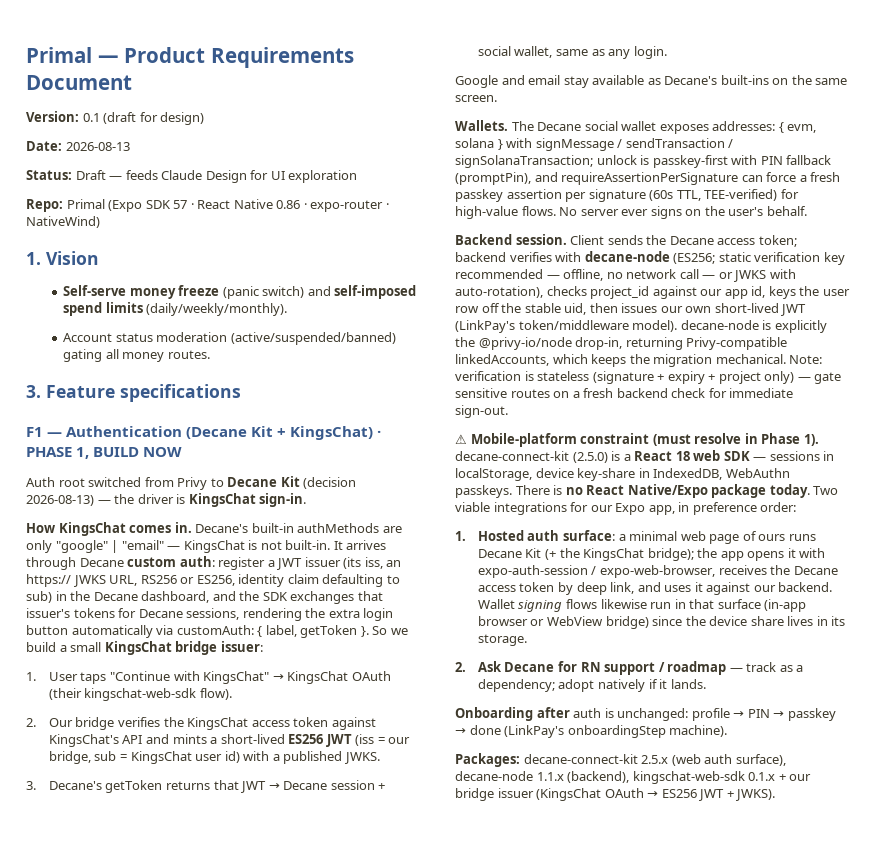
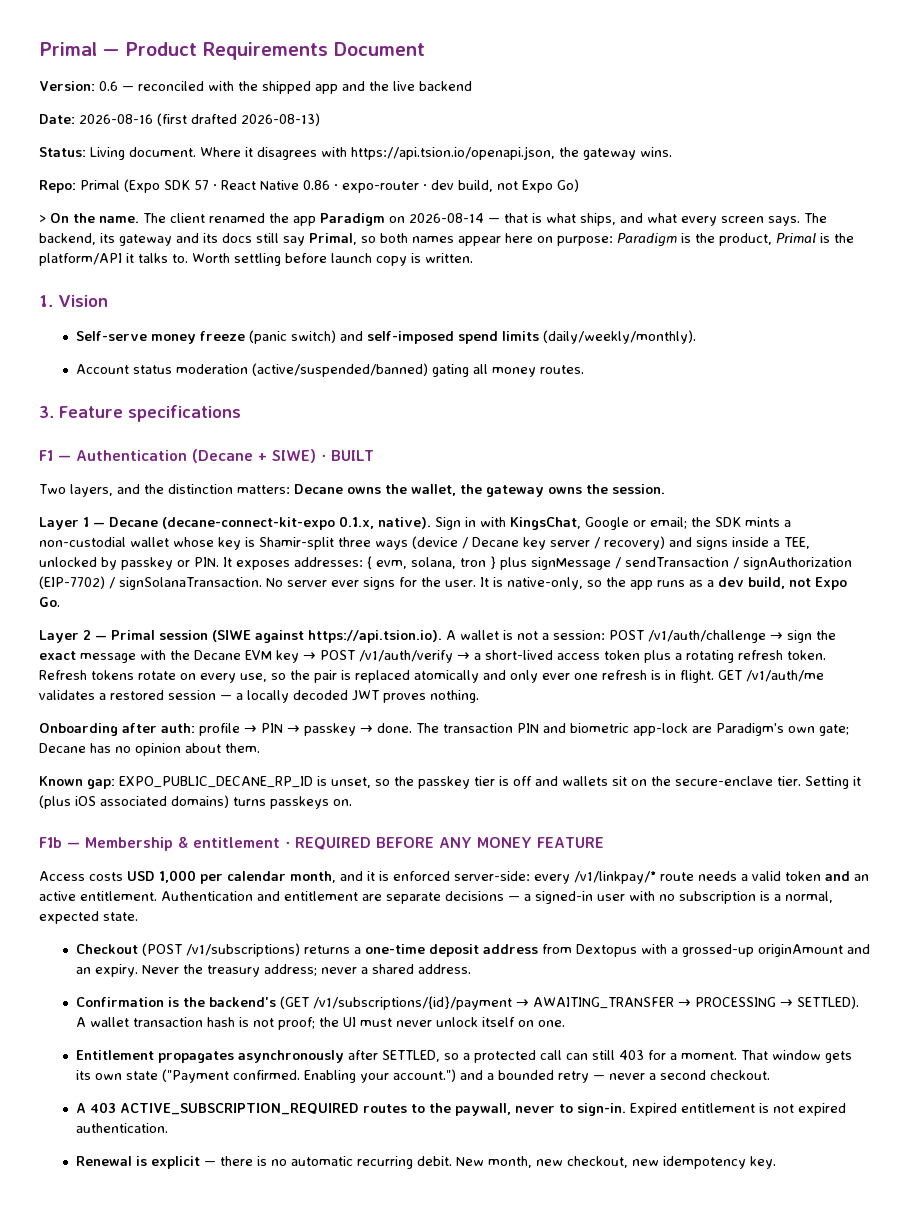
[82,112,205,125] [26,141,130,151] [26,170,358,183] 0.1 (draft for design) // Date: 2026-08-13 // Status: Draft — feeds Claude Design for UI exploration -> [99,81,472,94] [39,113,320,126] [39,146,672,160] 0.6 — reconciled with the shipped app and the live backend // Date: 2026-08-16 (first drafted 2026-08-13) // Status: Living document. Where it disagrees with https://api.tsion.io/openapi.json, the gateway wins.
[26,216,100,228] NativeWind) -> [431,179,579,193] [39,213,827,226] [39,233,854,247] [39,253,473,266] dev build, not Expo Go) // > On the name. The client renamed the app Paradigm on 2026-08-14 — that is what ships, and what every screen says. The backend, its gateway and its docs still say Primal, so both names appear here on purpose: Paradigm is the product, Primal is the platform/API it talks to. Worth settling before launch copy is written.
[251,426,382,440] [26,447,183,459] [26,476,357,490] [26,493,307,507] [26,522,402,536] [26,540,387,553] [26,556,402,570] [26,574,400,587] [26,591,383,604] [26,608,394,621] [26,625,408,638] [26,641,263,655] [26,671,391,684] [48,688,232,701] [26,717,376,730] [48,734,411,747] [48,751,380,764] [26,780,386,793] [477,46,667,59] [455,75,848,88] [455,95,497,102] [455,120,817,134] [455,138,734,151] [455,155,832,168] [455,172,841,185] [455,189,799,202] [455,206,807,219] [455,234,797,247] [455,251,845,265] [455,269,796,282] [455,286,850,299] [455,303,807,316] [455,320,827,333] [455,337,788,350] [455,354,823,367] [455,371,842,384] [455,388,794,398] [455,405,508,418] [455,433,819,447] [455,450,835,463] [455,468,790,481] [455,484,839,498] [455,502,797,515] [455,530,816,544] [477,548,826,561] [477,565,838,578] [477,582,833,595] [477,599,807,612] [477,616,846,629] [477,634,527,646] [455,661,804,675] [477,679,706,692] Kit + KingsChat) · PHASE 1, BUILD NOW // Auth root switched from Privy to Decane Kit (decision 2026-08-13) — the driver is KingsChat sign-in. // How KingsChat comes in. Decane's built-in authMethods are only "google" | "email" — KingsChat is not built-in. It arrives through Decane custom auth: register a JWT issuer (its iss, an https:// JWKS URL, RS256 or ES256, identity claim defaulting to sub) in the Decane dashboard, and the SDK exchanges that issuer's tokens for Decane sessions, rendering the extra login button automatically via customAuth: { label, getToken }. So we build a small KingsChat bridge issuer: // 1. User taps "Continue with KingsChat" → KingsChat OAuth (their kingschat-web-sdk flow). // 2. Our bridge verifies the KingsChat access token against KingsChat's API and mints a short-lived ES256 JWT (iss = our bridge, sub = KingsChat user id) with a published JWKS. // 3. Decane's getToken returns that JWT → Decane session + social wallet, same as any login. // Google and email stay available as Decane's built-ins on the same screen. // Wallets. The Decane social wallet exposes addresses: { evm, solana } with signMessage / sendTransaction / signSolanaTransaction; unlock is passkey-first with PIN fallback (promptPin), and requireAssertionPerSignature can force a fresh passkey assertion per signature (60s TTL, TEE-verified) for high-value flows. No server ever signs on the user's behalf. // Backend session. Client sends the Decane access token; backend verifies with decane-node (ES256; static verification key recommended — offline, no network call — or JWKS with auto-rotation), checks project_id against our app id, keys the user row off the stable uid, then issues our own short-lived JWT (LinkPay's token/middleware model). decane-node is explicitly the @privy-io/node drop-in, returning Privy-compatible linkedAccounts, which keeps the migration mechanical. Note: verification is stateless (signature + expiry + project only) — gate sensitive routes on a fresh backend check for immediate sign-out. // ⚠ Mobile-platform constraint (must resolve in Phase 1). decane-connect-kit (2.5.0) is a React 18 web SDK — sessions in localStorage, device key-share in IndexedDB, WebAuthn passkeys. There is no React Native/Expo package today. Two viable integrations for our Expo app, in preference order: // 1. Hosted auth surface: a minimal web page of ours runs Decane Kit (+ the KingsChat bridge); the app opens it with expo-auth-session / expo-web-browser, receives the Decane access token by deep link, and uses it against our backend. Wallet signing flows likewise run in that surface (in-app browser or WebView bridge) since the device share lives in its storage. // 2. Ask Decane for RN support / roadmap — track as a dependency; adopt natively if it lands. -> [258,449,374,463] [39,484,665,497] [39,516,791,530] [39,536,810,550] [39,556,852,570] [39,576,847,590] [39,597,60,607] [39,630,836,643] [39,650,826,663] [39,670,824,683] [39,690,479,703] + SIWE) · BUILT // Two layers, and the distinction matters: Decane owns the wallet, the gateway owns the session. // Layer 1 — Decane (decane-connect-kit-expo 0.1.x, native). Sign in with KingsChat, Google or email; the SDK mints a non-custodial wallet whose key is Shamir-split three ways (device / Decane key server / recovery) and signs inside a TEE, unlocked by passkey or PIN. It exposes addresses: { evm, solana, tron } plus signMessage / sendTransaction / signAuthorization (EIP-7702) / signSolanaTransaction. No server ever signs for the user. It is native-only, so the app runs as a dev build, not Expo Go. // Layer 2 — Primal session (SIWE against https://api.tsion.io). A wallet is not a session: POST /v1/auth/challenge → sign the exact message with the Decane EVM key → POST /v1/auth/verify → a short-lived access token plus a rotating refresh token. Refresh tokens rotate on every use, so the pair is replaced atomically and only ever one refresh is in flight. GET /v1/auth/me validates a restored session — a locally decoded JWT proves nothing.
[573,708,689,721] auth is unchanged: -> [161,723,195,733] auth:
[469,725,728,738] [455,753,786,767] [455,771,812,784] [455,788,776,801] done (LinkPay's onboardingStep machine). // Packages: decane-connect-kit 2.5.x (web auth surface), decane-node 1.1.x (backend), kingschat-web-sdk 0.1.x + our bridge issuer (KingsChat OAuth → ES256 JWT + JWKS). -> [377,723,849,736] [39,743,260,756] [39,776,861,789] [39,795,352,809] [39,836,604,851] [39,870,869,884] [39,891,833,904] [39,911,138,924] [76,943,871,957] [76,964,472,977] [76,996,860,1010] [76,1017,566,1030] [76,1050,853,1063] [76,1069,771,1083] [76,1102,847,1116] [76,1123,169,1133] [76,1156,777,1169] done. The transaction PIN and biometric app-lock are Paradigm's own gate; Decane has no opinion about them. // Known gap: EXPO_PUBLIC_DECANE_RP_ID is unset, so the passkey tier is off and wallets sit on the secure-enclave tier. Setting it (plus iOS associated domains) turns passkeys on. // F1b — Membership & entitlement · REQUIRED BEFORE ANY MONEY FEATURE // Access costs USD 1,000 per calendar month, and it is enforced server-side: every /v1/linkpay/* route needs a valid token and an active entitlement. Authentication and entitlement are separate decisions — a signed-in user with no subscription is a normal, expected state. // Checkout (POST /v1/subscriptions) returns a one-time deposit address from Dextopus with a grossed-up originAmount and an expiry. Never the treasury address; never a shared address. // Confirmation is the backend's (GET /v1/subscriptions/{id}/payment → AWAITING_TRANSFER → PROCESSING → SETTLED). A wallet transaction hash is not proof; the UI must never unlock itself on one. // Entitlement propagates asynchronously after SETTLED, so a protected call can still 403 for a moment. That window gets its own state ("Payment confirmed. Enabling your account.") and a bounded retry — never a second checkout. // A 403 ACTIVE_SUBSCRIPTION_REQUIRED routes to the paywall, never to sign-in. Expired entitlement is not expired authentication. // Renewal is explicit — there is no automatic recurring debit. New month, new checkout, new idempotency key.

